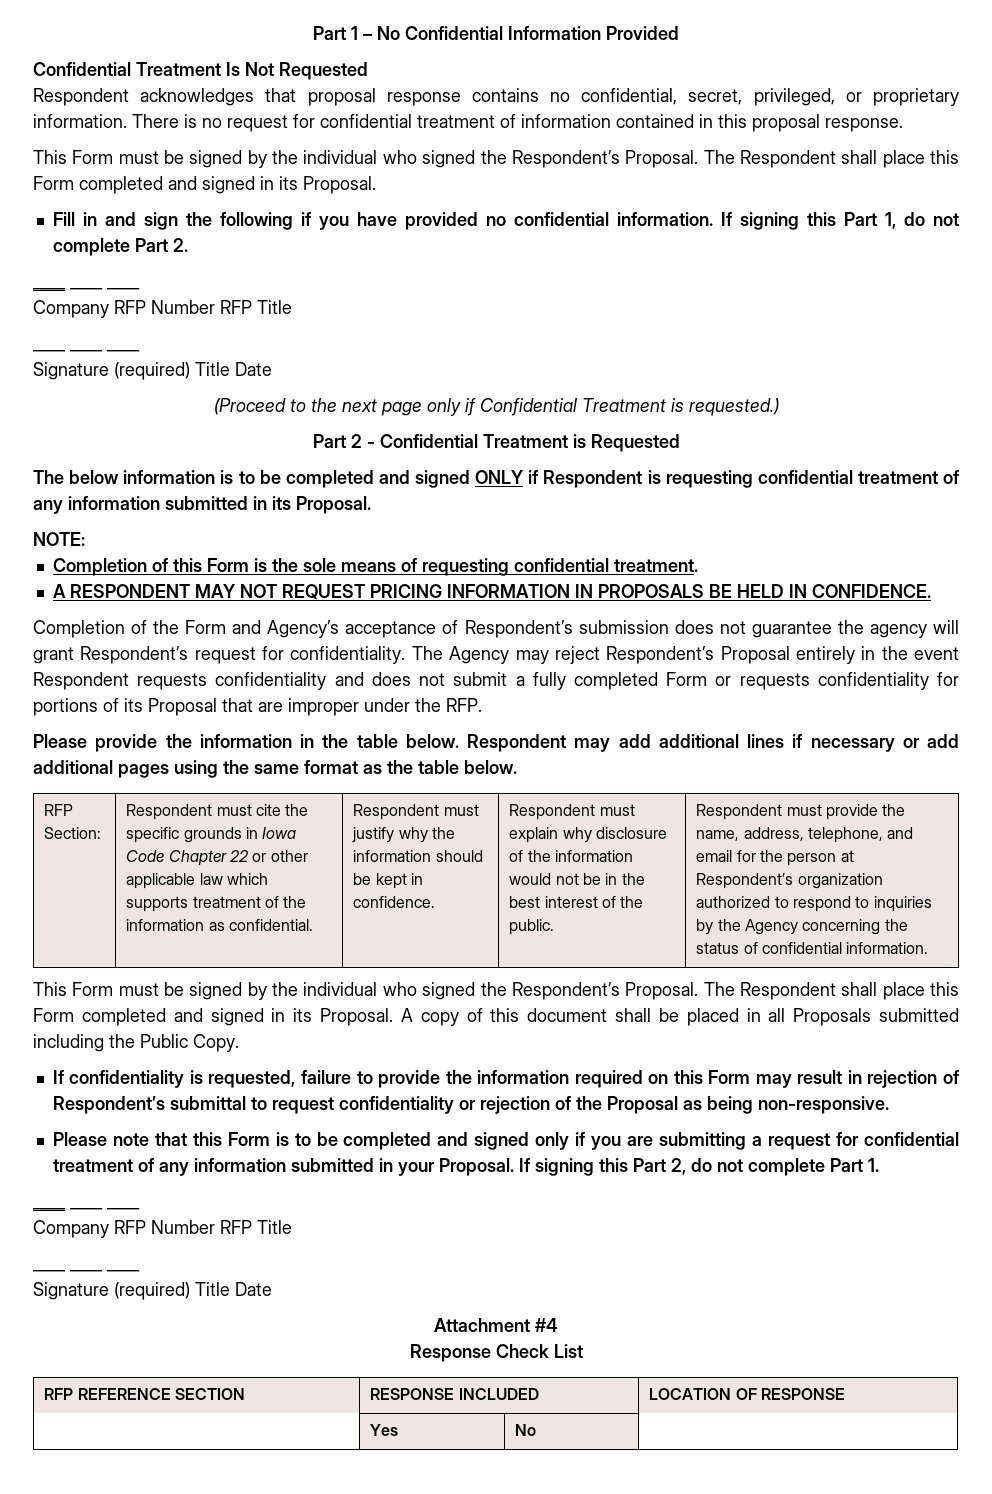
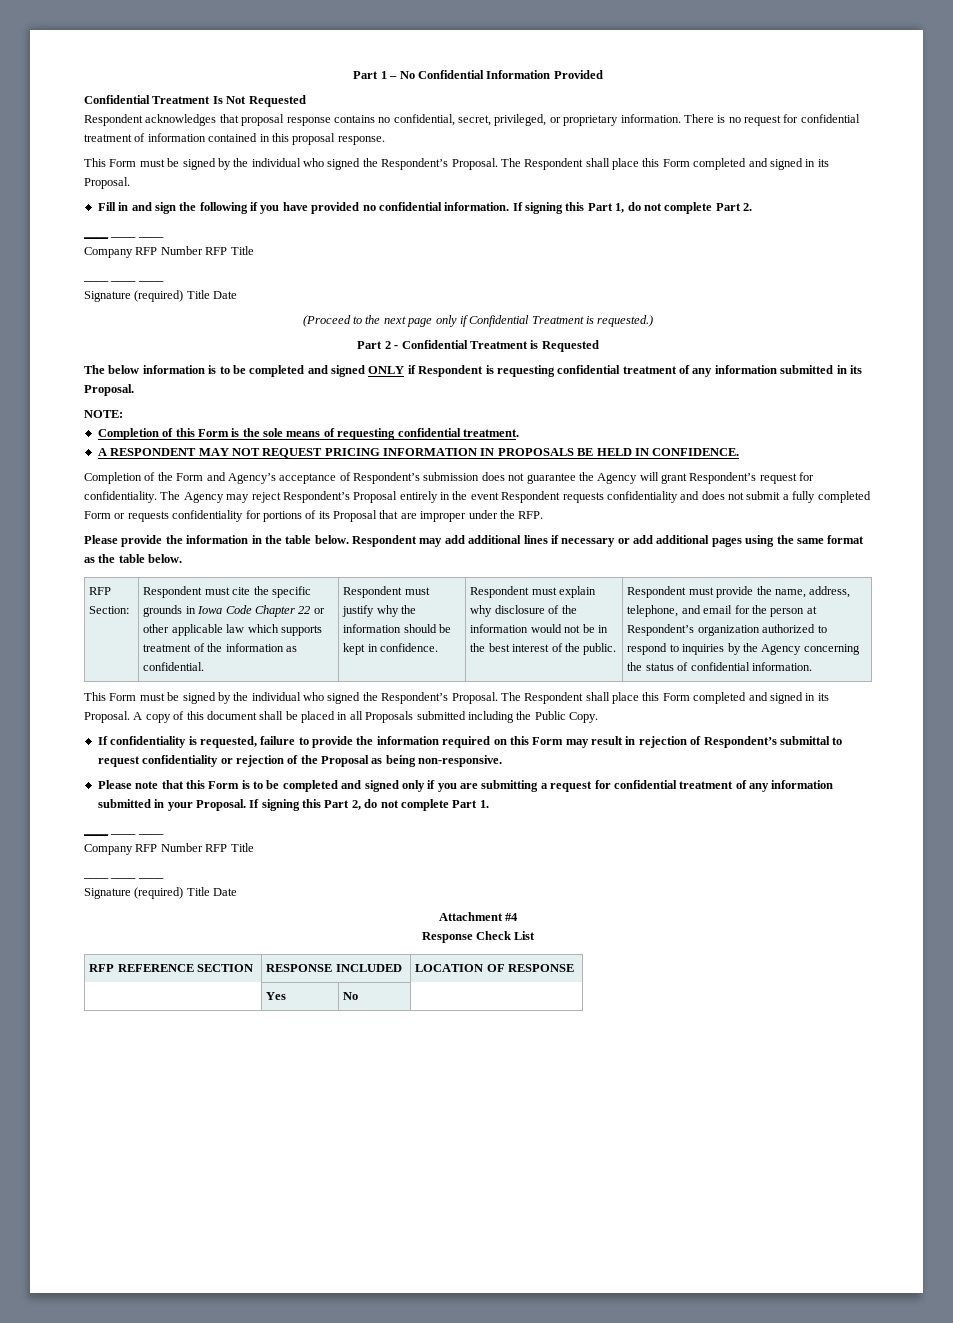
[869,624,927,638] agency -> [597,473,638,484] Agency

